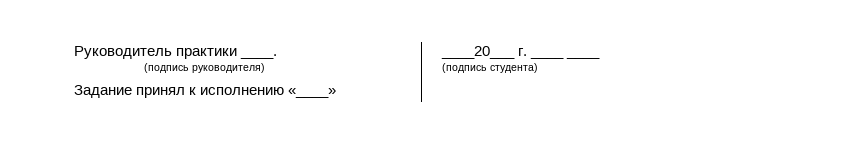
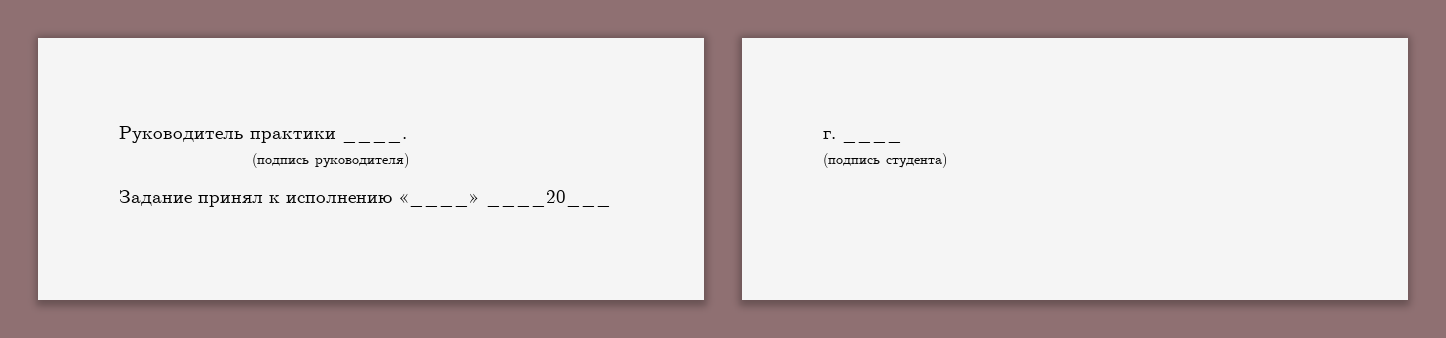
[566,56,601,59] ____ -> (902, 141) none

